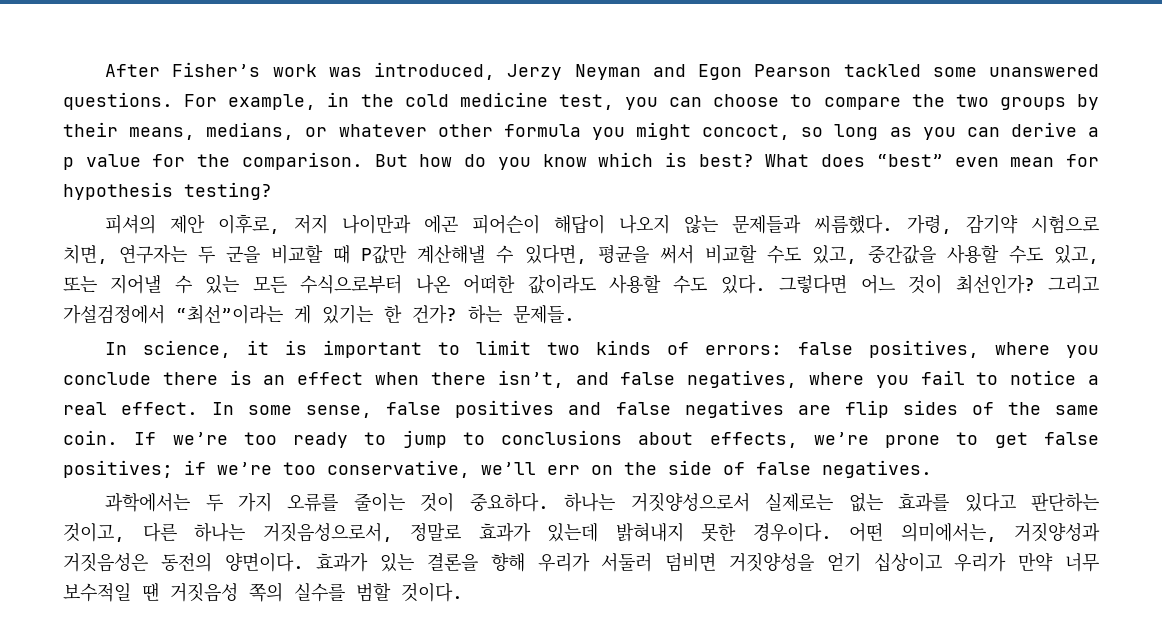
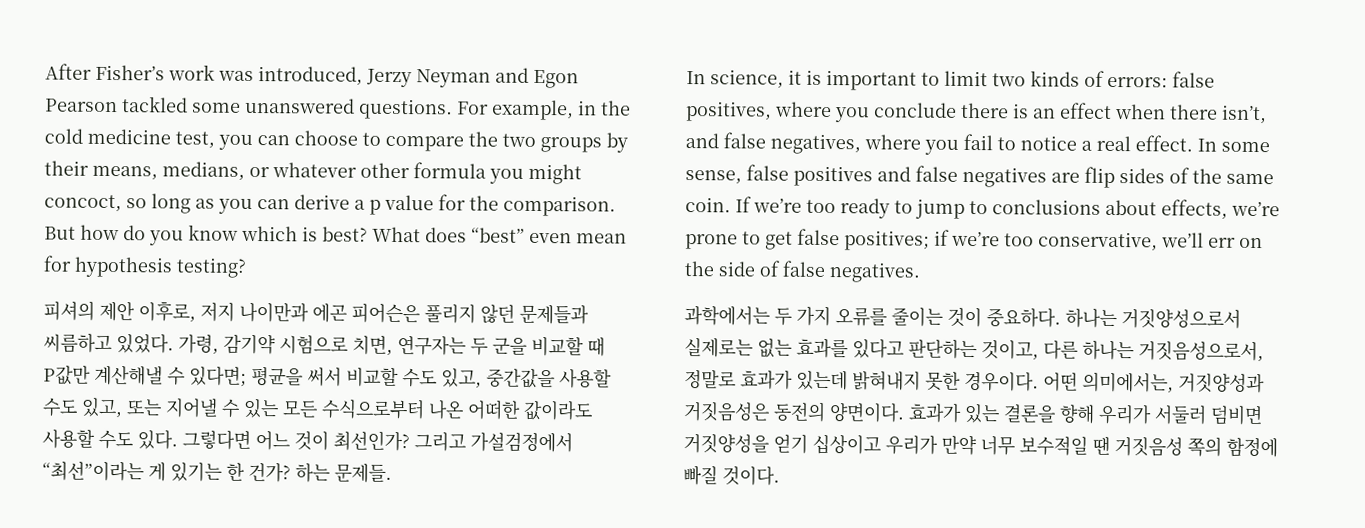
[472,214,894,234] 피어슨이 해답이 나오지 않는 문제들과 씨름했다. -> [351,302,589,325] [43,333,174,354] 피어슨은 풀리지 않던 문제들과 씨름하고 있었다.
[524,244,587,264] 있다면, -> [189,365,247,387] 있다면;
[294,583,391,602] 실수를 범할 -> [1226,437,1278,458] [683,465,718,486] 함정에 빠질

